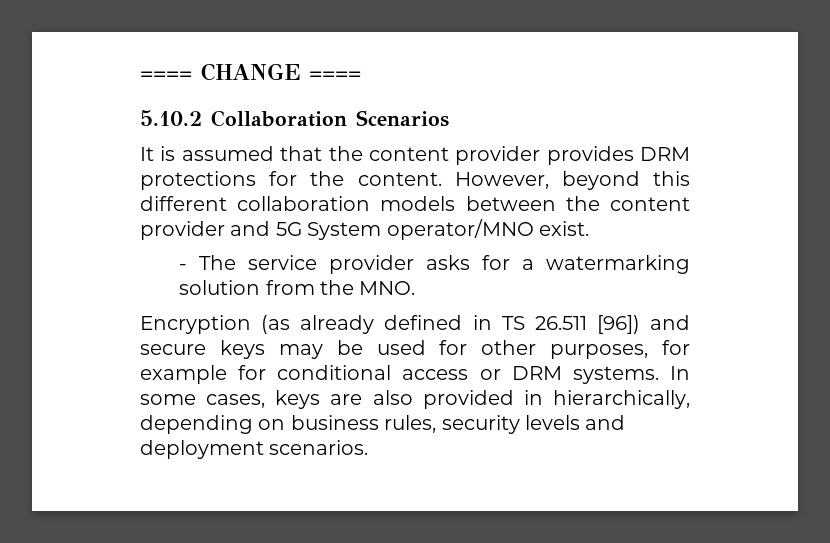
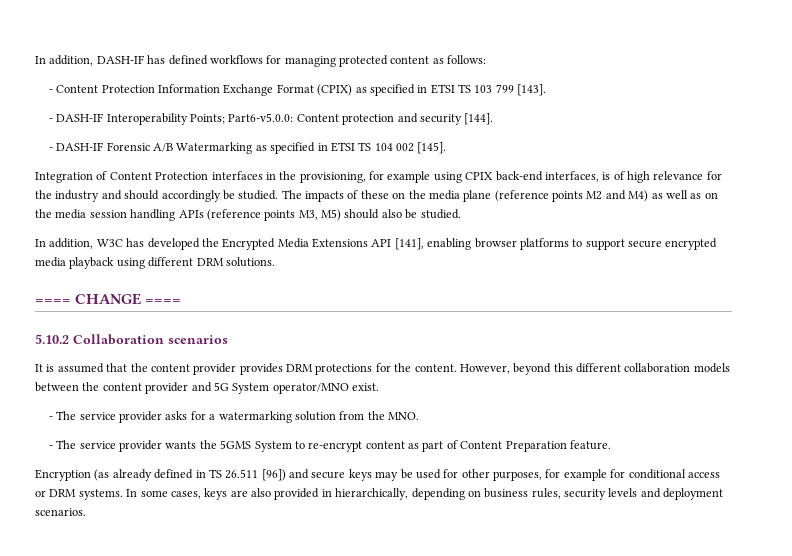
(140, 75) none -> [35,55,487,67] [48,84,547,96] [48,113,494,125] [48,142,447,154] [35,171,722,183] [35,190,718,202] [35,209,461,221] [35,238,718,250] [35,257,275,269] In addition, DASH-IF has defined workflows for managing protected content as follows: // - Content Protection Information Exchange Format (CPIX) as specified in ETSI TS 103 799 [143]. // - DASH-IF Interoperability Points; Part6-v5.0.0: Content protection and security [144]. // - DASH-IF Forensic A/B Watermarking as specified in ETSI TS 104 002 [145]. // Integration of Content Protection interfaces in the provisioning, for example using CPIX back-end interfaces, is of high relevance for the industry and should accordingly be studied. The impacts of these on the media plane (reference points M2 and M4) as well as on the media session handling APIs (reference points M3, M5) should also be studied. // In addition, W3C has developed the Encrypted Media Extensions API [141], enabling browser platforms to support secure encrypted media playback using different DRM solutions. //
[356,110,449,127] Scenarios -> [168,335,228,344] scenarios
(416, 288) none -> [48,440,611,452] // - The service provider wants the 5GMS System to re-encrypt content as part of Content Preparation feature.

